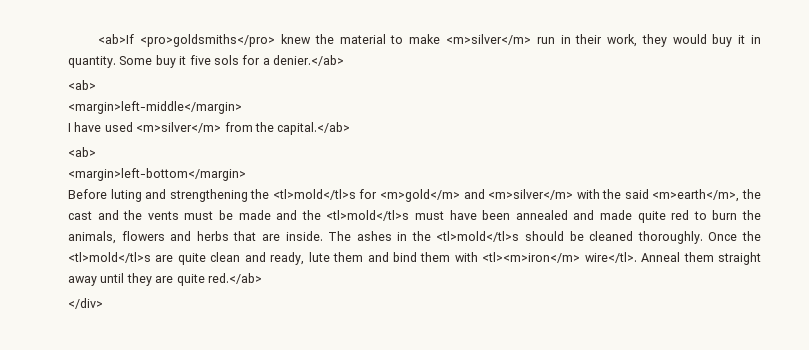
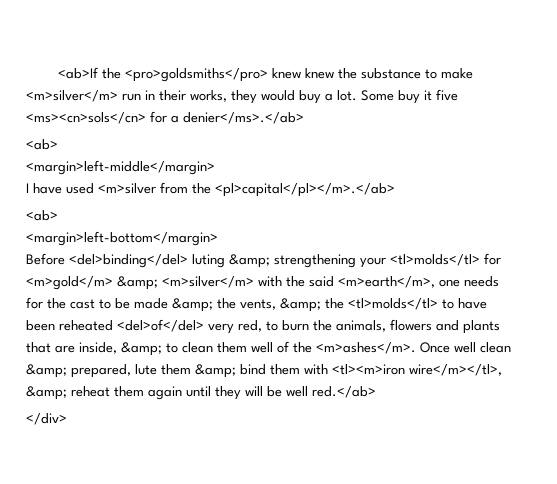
(135, 39) none -> [101,68,121,79] the
[314,34,386,44] the material -> [304,68,421,79] knew the substance
[607,34,638,47] work, -> [190,90,227,102] works,
[738,35,762,44] [68,56,116,68] it in quantity. -> [325,90,357,101] a lot.
[213,55,239,65] sols -> [26,112,146,124] <ms><cn>sols</cn>
[273,55,344,66] denier.</ab> -> [183,112,304,124] denier</ms>.</ab>
[136,122,222,133] <m>silver</m> -> [98,183,156,194] <m>silver
[277,122,351,135] capital.</ab> -> [215,183,395,197] <pl>capital</pl></m>.</ab>
[110,189,356,202] luting and strengthening the <tl>mold</tl>s -> [69,254,480,268] <del>binding</del> luting &amp; strengthening your <tl>molds</tl>
[463,189,485,199] and -> [117,276,158,290] &amp;
[741,189,761,199] [68,210,690,223] the cast and the vents must be made and the <tl>mold</tl>s must have been annealed and made quite red -> [439,276,499,287] [26,297,487,312] [26,319,262,334] one needs for the cast to be made &amp; the vents, &amp; the <tl>molds</tl> to have been reheated <del>of</del> very red,
[196,231,229,241] herbs -> [463,320,500,334] plants
[285,231,761,244] [68,252,305,265] inside. The ashes in the <tl>mold</tl>s should be cleaned thoroughly. Once the <tl>mold</tl>s are quite clean and ready, -> [79,341,511,356] [26,364,131,378] inside, &amp; to clean them well of the <m>ashes</m>. Once well clean &amp; prepared,
[367,252,389,262] and -> [195,364,236,378] &amp;
[482,252,761,265] [68,273,205,286] <tl><m>iron</m> wire</tl>. Anneal them straight away until they are quite -> [332,364,502,376] [26,386,308,400] <tl><m>iron wire</m></tl>, &amp; reheat them again until they will be well

